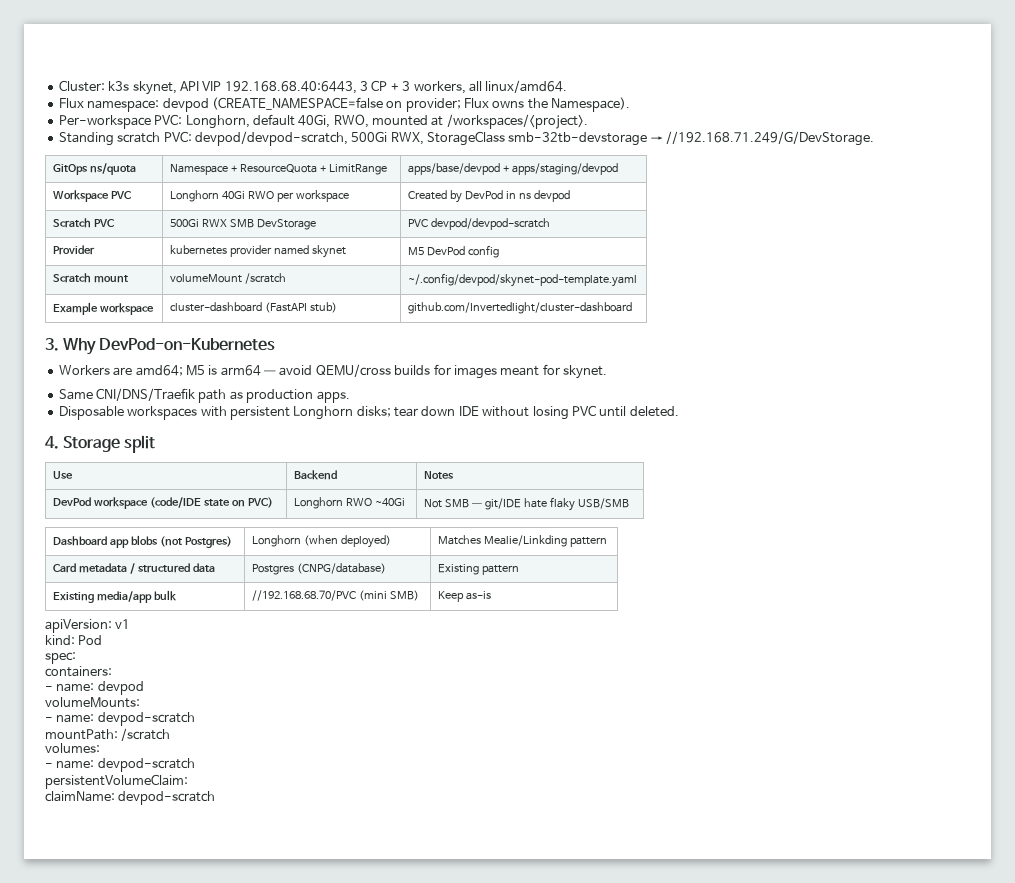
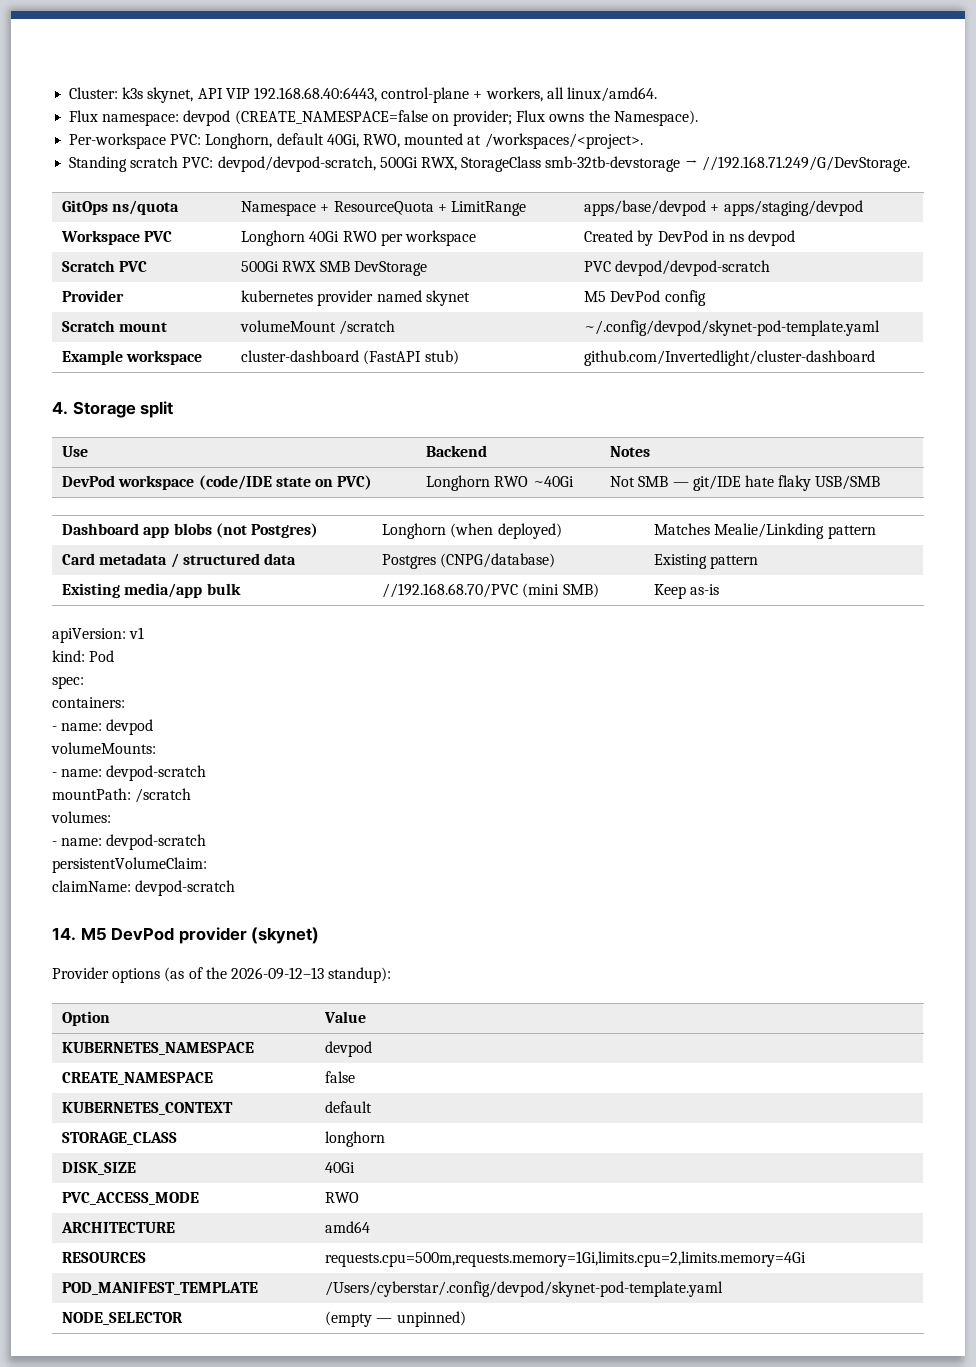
[360,80,411,91] 3 CP + 3 -> [381,87,483,103] control-plane +
[45,338,276,355] [58,364,607,379] [58,388,350,403] [58,405,679,420] // 3. Why DevPod-on-Kubernetes // Workers are amd64; M5 is arm64 — avoid QEMU/cross builds for images meant for skynet. // Same CNI/DNS/Traefik path as production apps. // Disposable workspaces with persistent Longhorn disks; tear down IDE without losing PVC until deleted. -> (876, 358) none
(216, 798) none -> [52,927,320,944] [52,967,392,983] [62,1011,111,1026] [324,1011,367,1023] [62,1042,255,1055] [325,1041,373,1057] [62,1072,214,1085] [325,1071,356,1083] [62,1102,234,1115] [325,1101,373,1113] [62,1132,178,1145] [325,1131,386,1147] [62,1162,137,1175] [325,1162,356,1173] [62,1192,200,1205] [325,1192,360,1203] [61,1222,176,1233] [325,1221,371,1233] [62,1252,147,1263] [325,1251,807,1267] [62,1282,259,1295] [325,1281,724,1297] [62,1312,184,1325] [325,1311,466,1327] // 14. M5 DevPod provider (skynet) // Provider options (as of the 2026-09-12–13 standup): // Option | Value // KUBERNETES_NAMESPACE | devpod // CREATE_NAMESPACE | false // KUBERNETES_CONTEXT | default // STORAGE_CLASS | longhorn // DISK_SIZE | 40Gi // PVC_ACCESS_MODE | RWO // ARCHITECTURE | amd64 // RESOURCES | requests.cpu=500m,requests.memory=1Gi,limits.cpu=2,limits.memory=4Gi // POD_MANIFEST_TEMPLATE | /Users/cyberstar/.config/devpod/skynet-pod-template.yaml // NODE_SELECTOR | (empty — unpinned)

